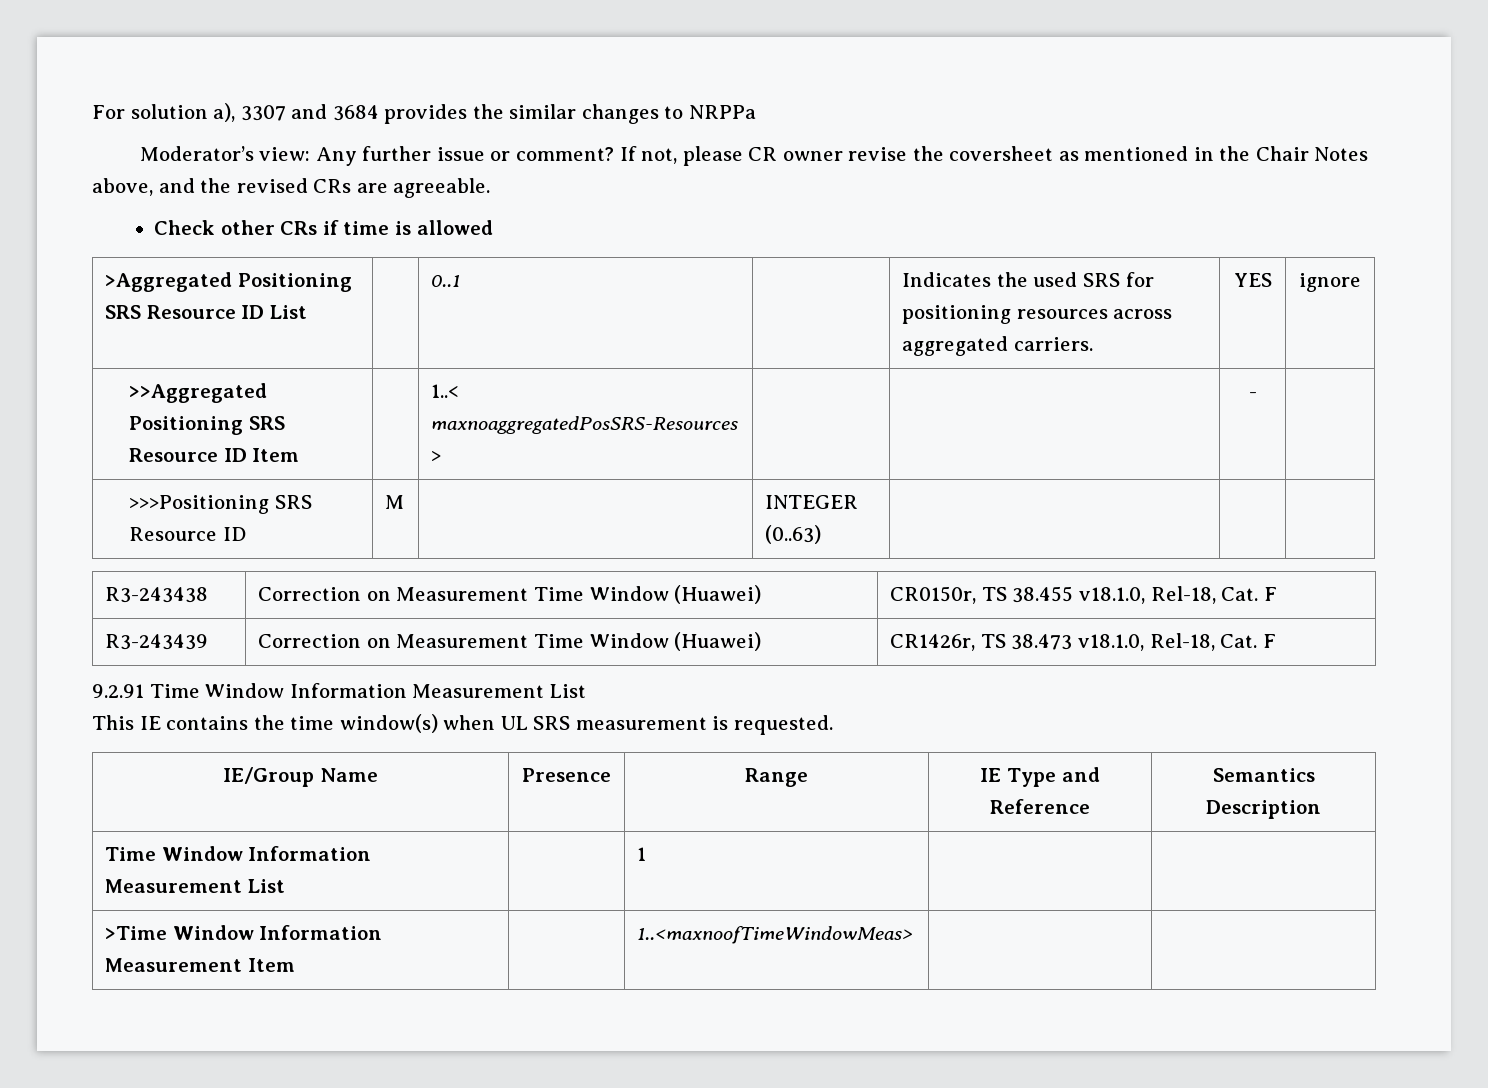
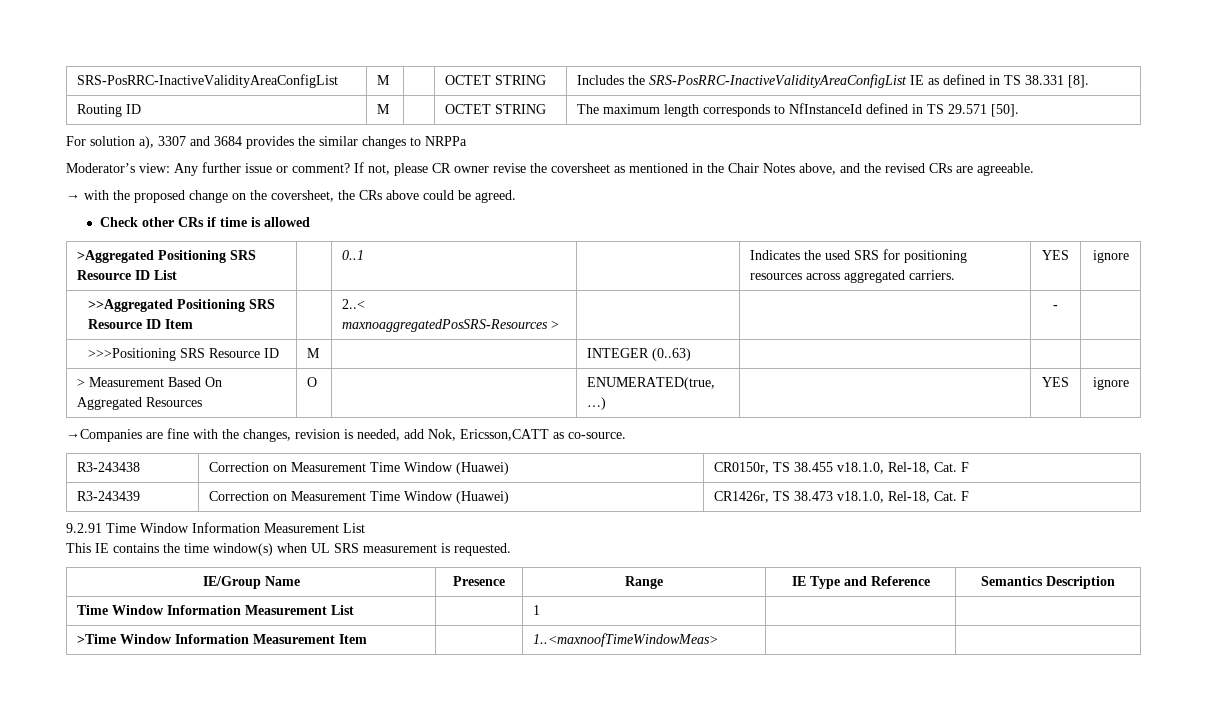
(92, 112) none -> [77,74,339,88] [377,75,391,85] [445,75,547,85] [577,74,1090,88] [77,104,142,117] [377,104,391,114] [445,104,547,114] [577,103,1020,117] SRS-PosRRC-InactiveValidityAreaConfigList | M | | OCTET STRING | Includes the SRS-PosRRC-InactiveValidityAreaConfigList IE as defined in TS 38.331 [8]. // Routing ID | M | | OCTET STRING | The maximum length corresponds to NfInstanceId defined in TS 29.571 [50]. //
(491, 188) none -> [66,190,516,203] // → with the proposed change on the coversheet, the CRs above could be agreed.
[431,384,460,398] 1..< -> [342,299,366,309] 2..<
(822, 534) none -> [77,377,223,387] [77,397,203,410] [307,377,318,387] [587,377,716,390] [587,397,607,410] [1042,377,1069,387] [1092,377,1129,390] [66,428,626,442] // > Measurement Based On Aggregated Resources | O | | ENUMERATED(true, …) | | YES | ignore // →Companies are fine with the changes, revision is needed, add Nok, Ericsson,CATT as co-source.

